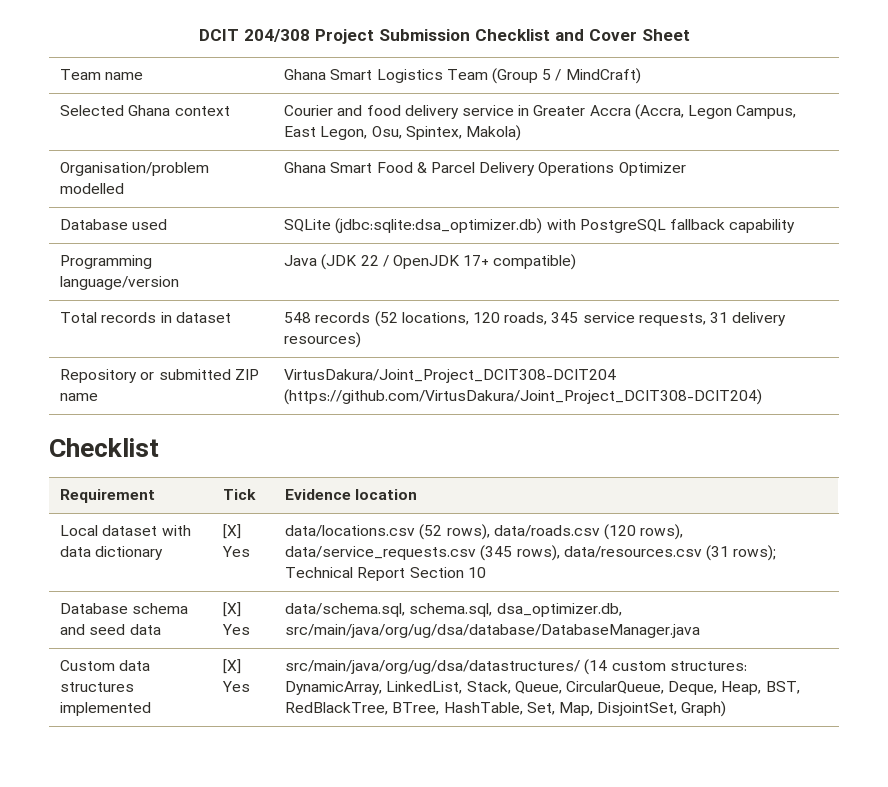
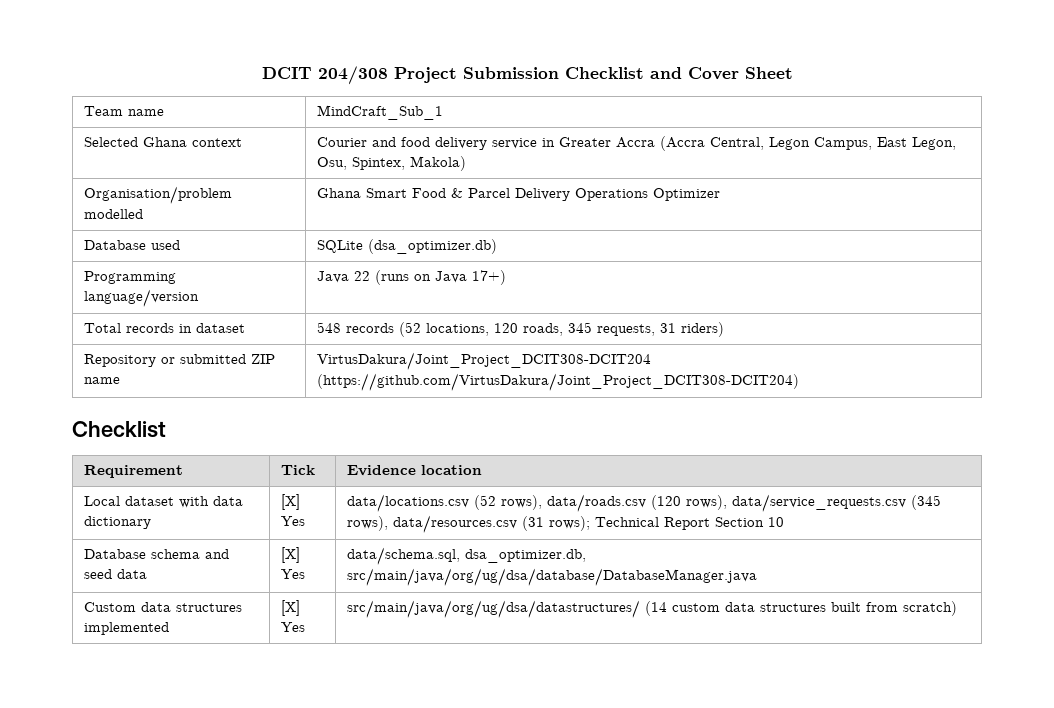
[284,68,641,84] Ghana Smart Logistics Team (Group 5 / MindCraft) -> [316,105,443,120] MindCraft_Sub_1
[634,104,684,120] (Accra, -> [659,136,764,151] (Accra Central,
[335,218,796,234] [60,255,153,269] [60,276,180,290] [284,254,577,270] (jdbc:sqlite:dsa_optimizer.db) with PostgreSQL fallback capability // Programming language/version | Java (JDK 22 / OpenJDK 17+ compatible) -> [367,239,497,254] [83,271,176,284] [83,289,199,307] [316,270,506,285] (dsa_optimizer.db) // Programming language/version | Java 22 (runs on Java 17+)
[582,312,635,323] service -> (592, 327) none
[732,312,787,326] [284,332,362,348] delivery resources) -> [680,322,724,337] riders)
[409,603,493,617] schema.sql, -> (460, 556) none
[669,661,747,671] [285,681,800,695] [285,701,727,717] structures: DynamicArray, LinkedList, Stack, Queue, CircularQueue, Deque, Heap, BST, RedBlackTree, BTree, HashTable, Set, Map, DisjointSet, Graph) -> [724,601,957,616] data structures built from scratch)

